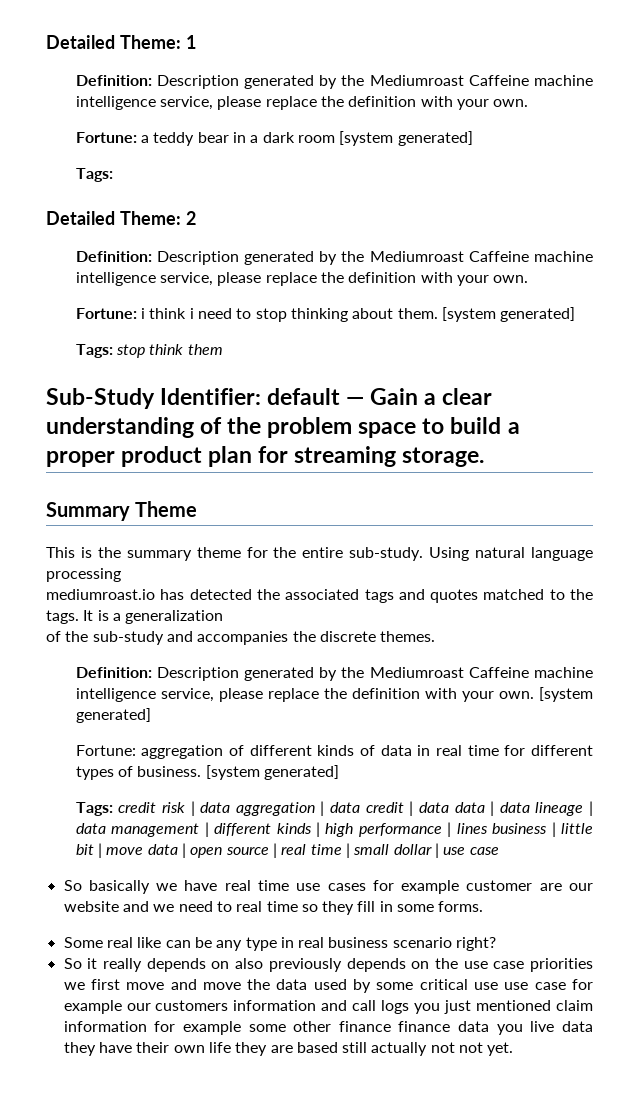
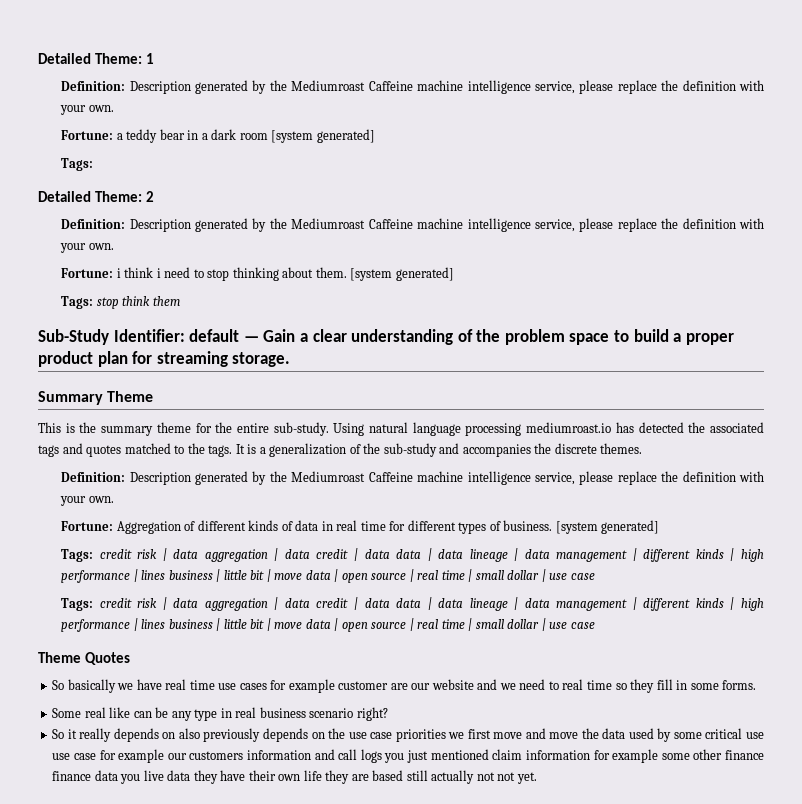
(121, 575) // -> (522, 429) none
(224, 617) // -> (347, 450) none
[539,687,594,702] [75,708,151,723] [75,745,224,759] [system generated] // Fortune: aggregation -> [61,521,181,534] // Fortune: Aggregation
(499, 851) none -> [61,597,764,611] [61,618,595,632] [38,652,130,665] // Tags: credit risk | data aggregation | data credit | data data | data lineage | data management | different kinds | high performance | lines business | little bit | move data | open source | real time | small dollar | use case // Theme Quotes

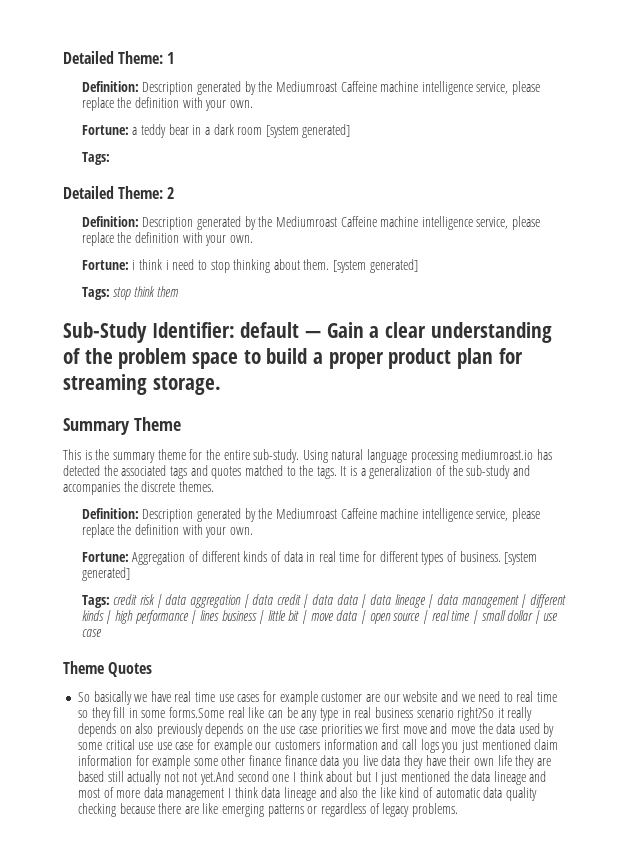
[61,597,764,611] [61,618,595,632] // Tags: credit risk | data aggregation | data credit | data data | data lineage | data management | different kinds | high performance | lines business | little bit | move data | open source | real time | small dollar | use case -> (102, 633) none
[722,680,757,690] [52,708,82,718] forms. // Some -> [169,707,225,718] forms.Some
[356,707,388,721] [52,729,65,739] right? // So -> [457,707,495,721] right?So
[516,772,537,784] yet. -> [200,771,547,785] [77,787,537,801] [77,803,458,817] yet.And second one I think about but I just mentioned the data lineage and most of more data management I think data lineage and also the like kind of automatic data quality checking because there are like emerging patterns or regardless of legacy problems.

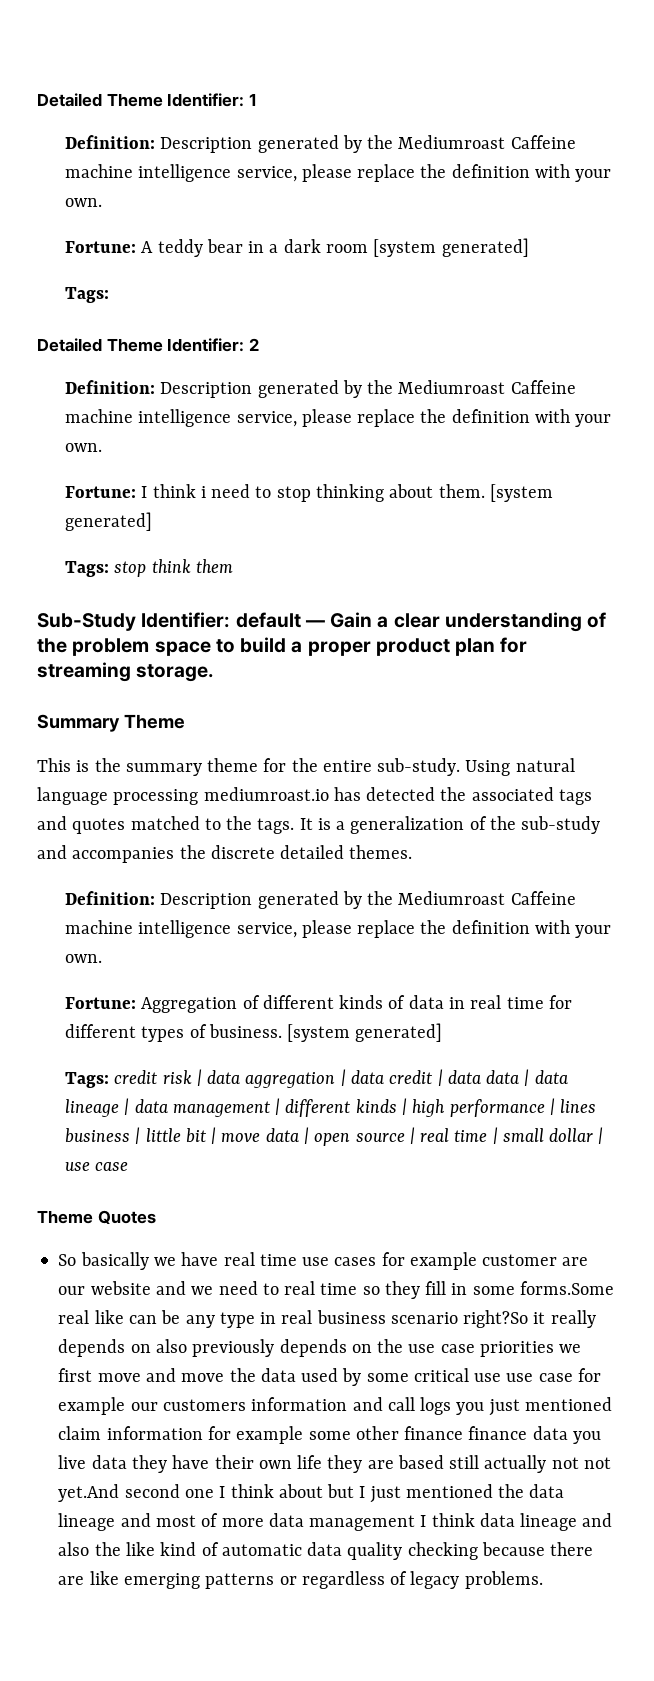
[63,51,164,64] Detailed Theme: -> [37,93,245,107] Detailed Theme Identifier:
[132,127,138,135] a -> [141,241,154,253] A
[118,186,164,199] Theme: -> [106,338,245,352] Theme Identifier:
[132,260,136,270] i -> [141,486,148,498] I
(176, 486) none -> [280,845,345,859] detailed

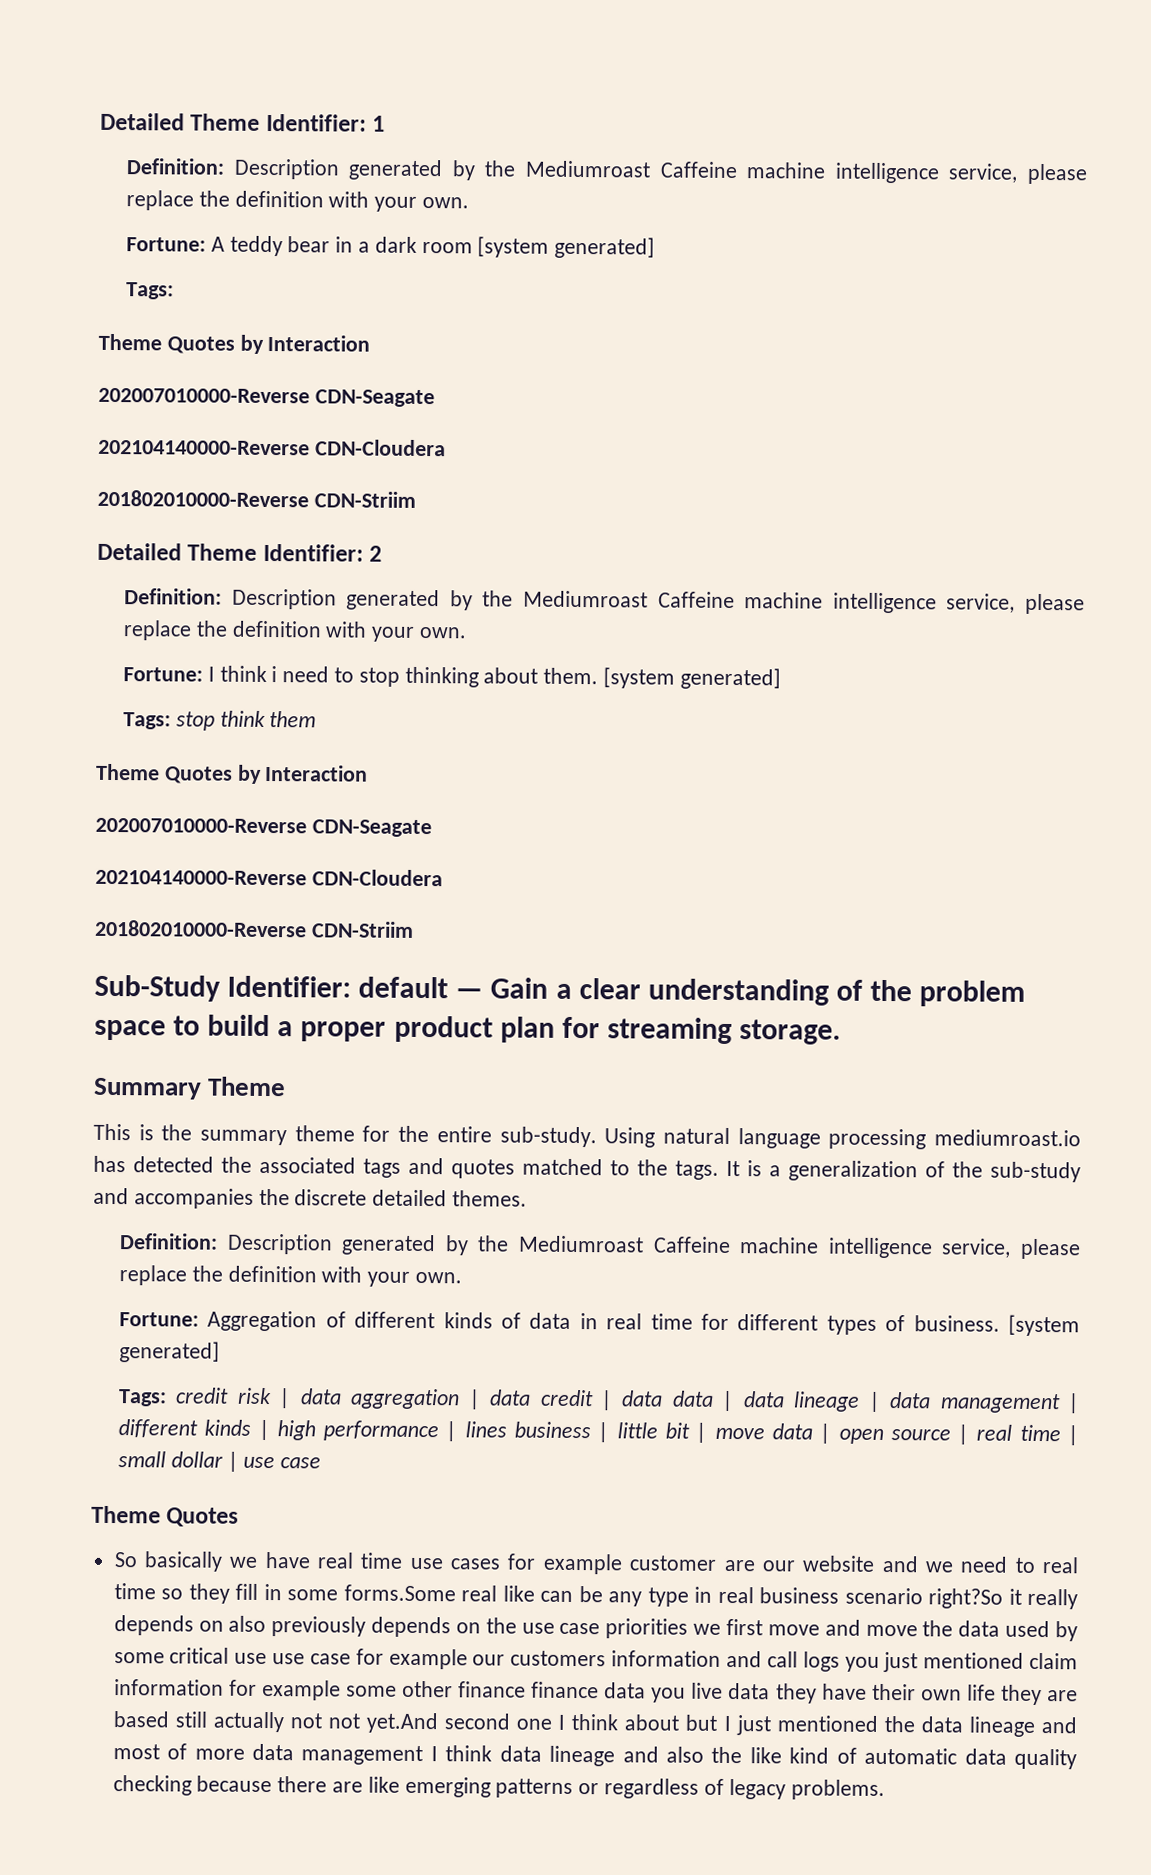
(110, 295) none -> [98,333,371,354] [98,387,435,408] [98,439,446,457] [97,489,416,508] // Theme Quotes by Interaction // 202007010000-Reverse CDN-Seagate // 202104140000-Reverse CDN-Cloudera // 201802010000-Reverse CDN-Striim
(233, 566) none -> [96,763,369,784] [95,817,432,838] [95,869,443,887] [95,919,414,938] // Theme Quotes by Interaction // 202007010000-Reverse CDN-Seagate // 202104140000-Reverse CDN-Cloudera // 201802010000-Reverse CDN-Striim

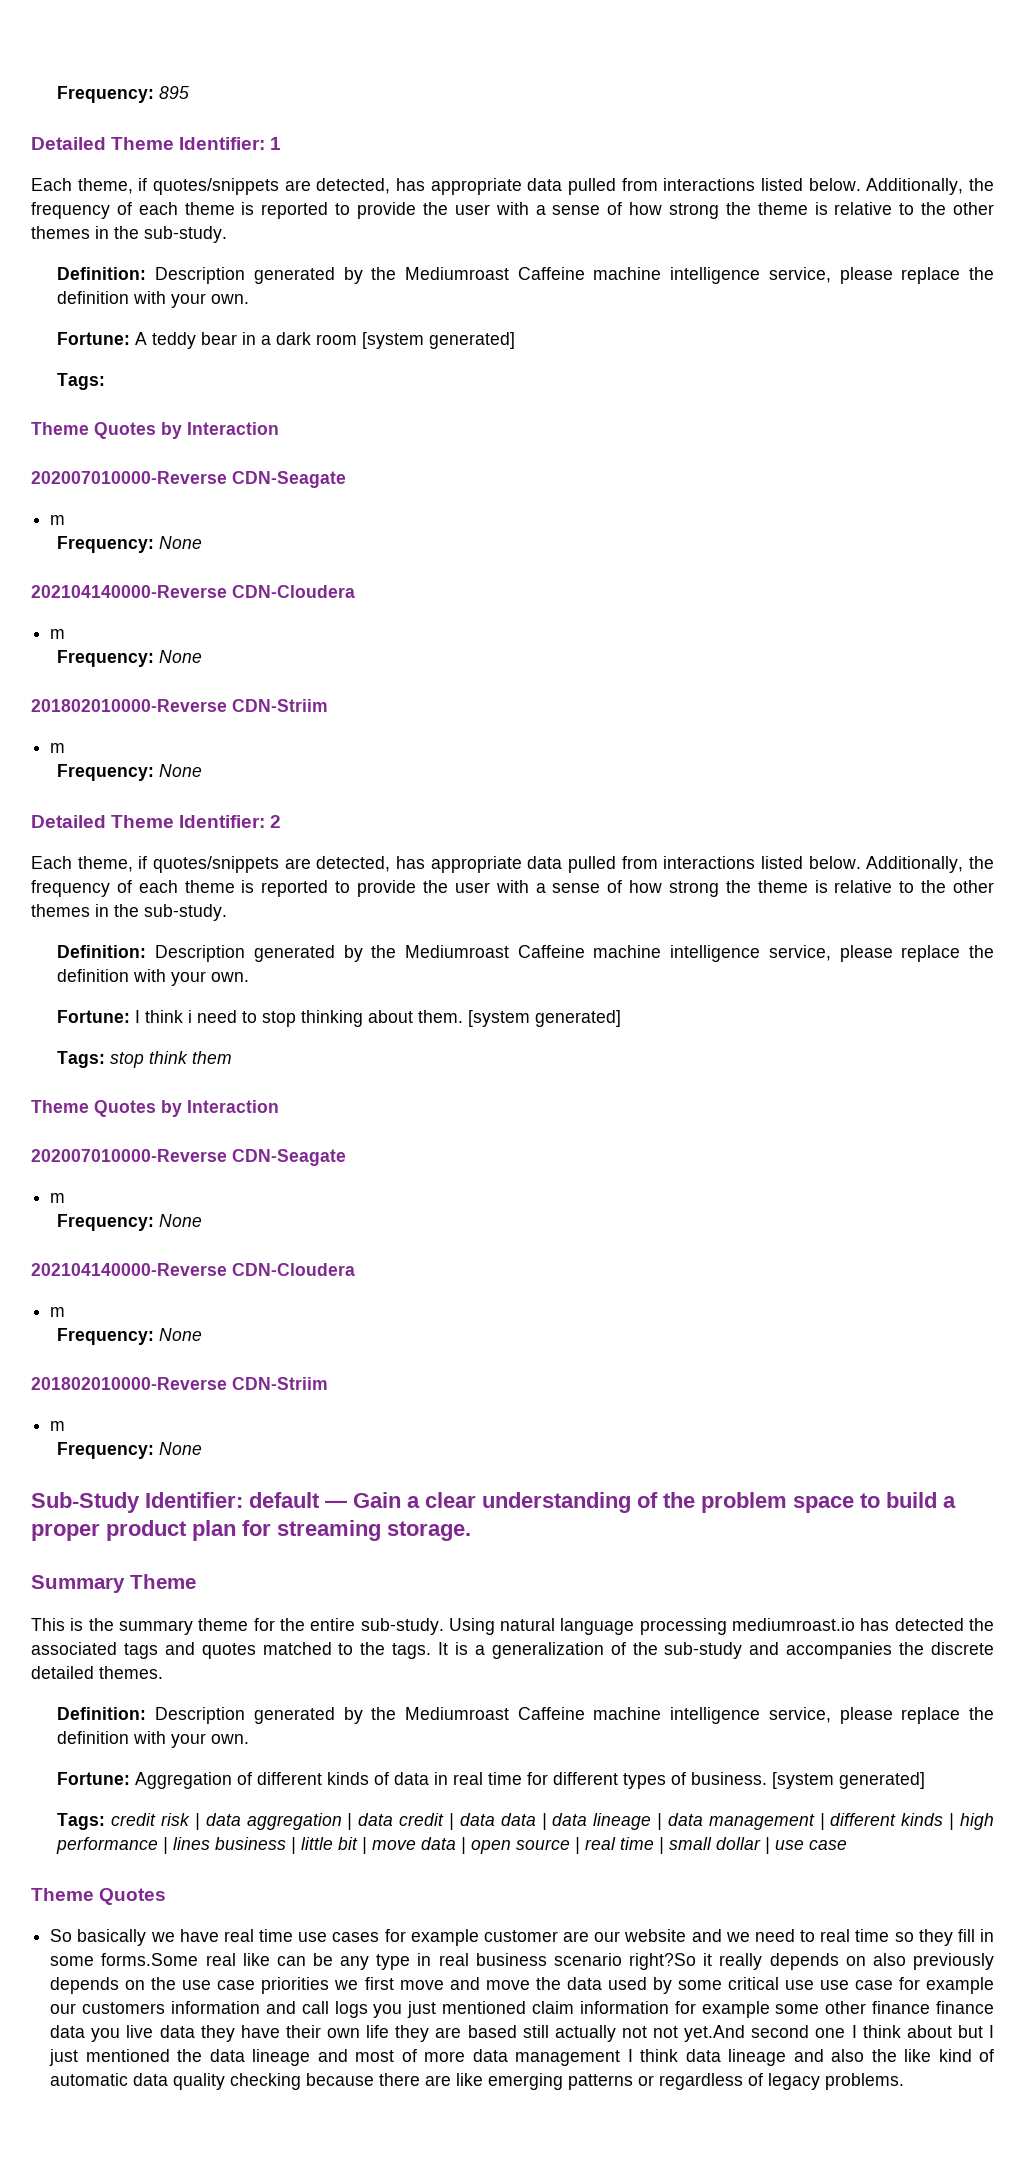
(100, 121) none -> [57,86,190,103] Frequency: 895 //
(386, 123) none -> [31,178,994,195] [31,202,995,219] [31,226,227,243] // Each theme, if quotes/snippets are detected, has appropriate data pulled from interactions listed below. Additionally, the frequency of each theme is reported to provide the user with a sense of how strong the theme is relative to the other themes in the sub-study.
[98,439,446,457] [97,489,416,508] // 202104140000-Reverse CDN-Cloudera // 201802010000-Reverse CDN-Striim -> [50,515,66,525] [57,536,203,553] [31,585,355,598] [50,629,66,639] [57,650,203,667] [31,699,328,712] [50,743,66,753] [57,764,203,781] // m // Frequency: None // 202104140000-Reverse CDN-Cloudera // m // Frequency: None // 201802010000-Reverse CDN-Striim // m // Frequency: None
(383, 553) none -> [31,856,994,873] [31,880,995,897] [31,904,227,921] // Each theme, if quotes/snippets are detected, has appropriate data pulled from interactions listed below. Additionally, the frequency of each theme is reported to provide the user with a sense of how strong the theme is relative to the other themes in the sub-study.
[95,869,443,887] [95,919,414,938] // 202104140000-Reverse CDN-Cloudera // 201802010000-Reverse CDN-Striim -> [50,1193,66,1203] [57,1214,203,1231] [31,1263,355,1276] [50,1307,66,1317] [57,1328,203,1345] [31,1377,328,1390] [50,1421,66,1431] [57,1442,203,1459] // m // Frequency: None // 202104140000-Reverse CDN-Cloudera // m // Frequency: None // 201802010000-Reverse CDN-Striim // m // Frequency: None

